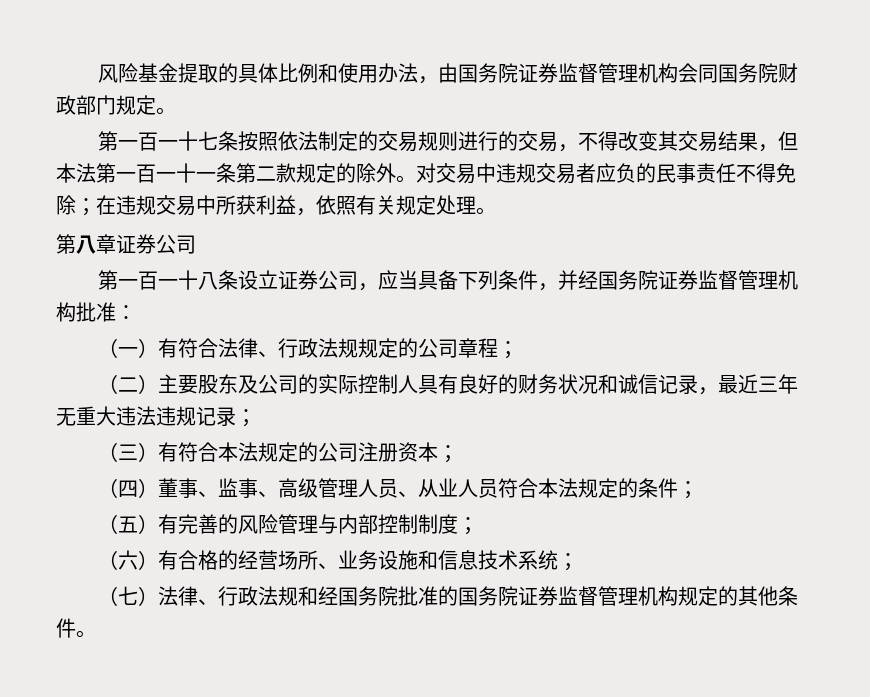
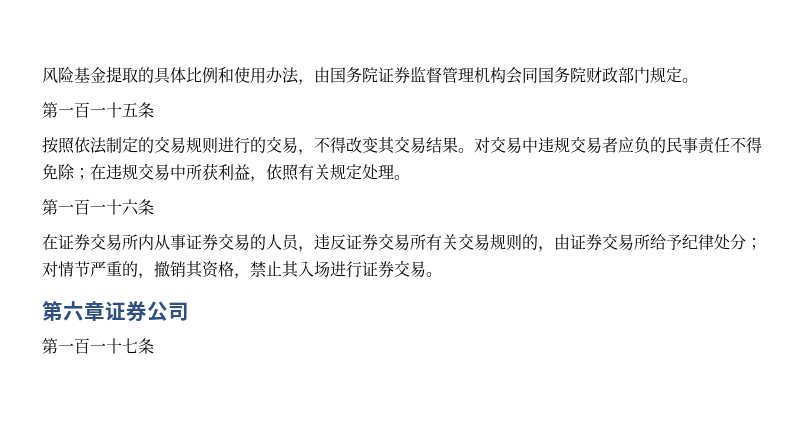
[197,131,238,151] 七条 -> [122,102,154,118] 五条 //
[757,131,798,152] [56,163,396,183] ，但本法第一百一十一条第二款规定的除外 -> (458, 145) none
[76,235,96,254] 八 -> [58,199,154,215] [42,233,762,252] [42,260,442,279] [42,301,84,321] 一百一十六条 // 在证券交易所内从事证券交易的人员，违反证券交易所有关交易规则的，由证券交易所给予纪律处分；对情节严重的，撤销其资格，禁止其入场进行证券交易。 // 第六
[197,270,798,291] [56,302,136,322] [97,338,518,359] [97,374,798,395] [56,406,256,427] [97,442,458,463] [97,478,698,499] [97,514,478,535] [97,550,578,571] [97,586,798,606] [56,618,96,638] 八条设立证券公司，应当具备下列条件，并经国务院证券监督管理机构批准： // （一）有符合法律、行政法规规定的公司章程； // （二）主要股东及公司的实际控制人具有良好的财务状况和诚信记录，最近三年无重大违法违规记录； // （三）有符合本法规定的公司注册资本； // （四）董事、监事、高级管理人员、从业人员符合本法规定的条件； // （五）有完善的风险管理与内部控制制度； // （六）有合格的经营场所、业务设施和信息技术系统； // （七）法律、行政法规和经国务院批准的国务院证券监督管理机构规定的其他条件。 -> [122,338,154,354] 七条

